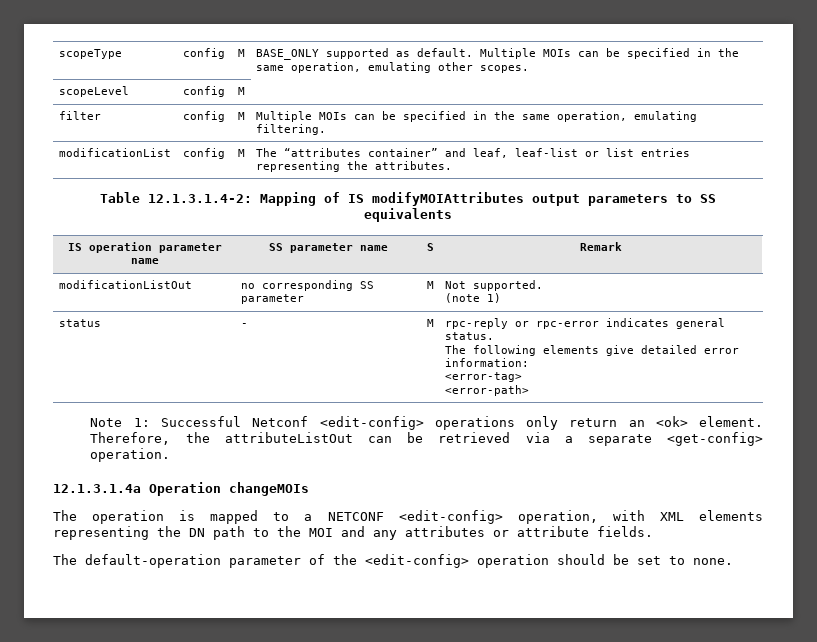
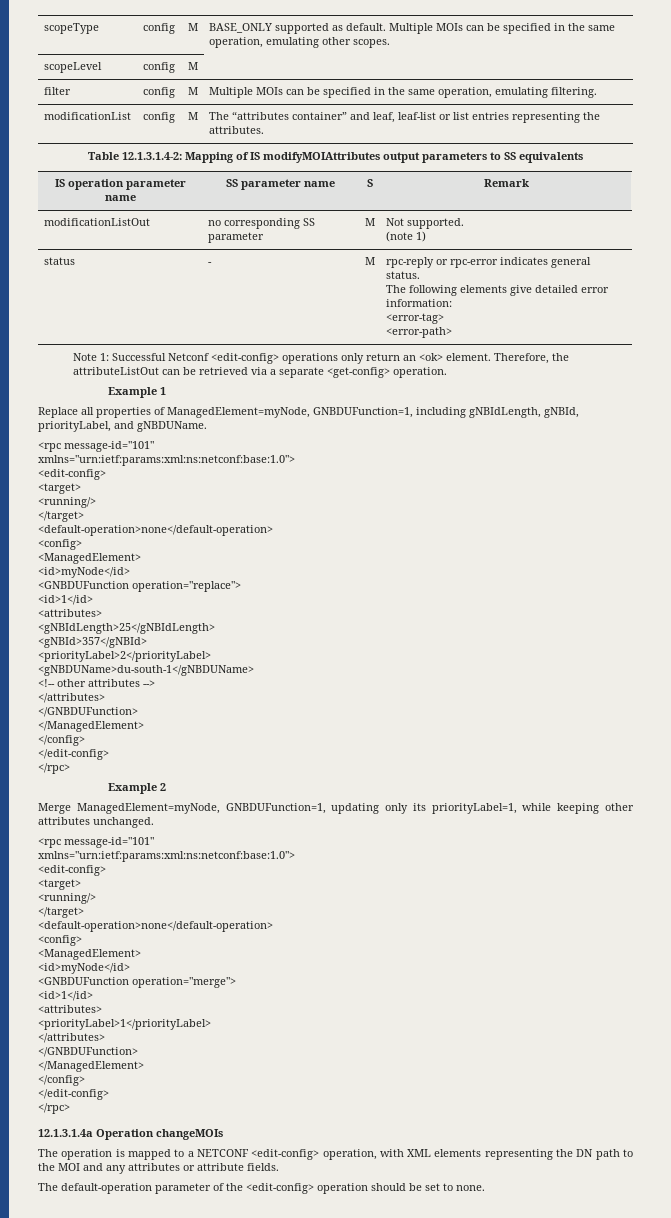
(171, 455) none -> [108,387,167,398] [38,407,579,418] [38,421,207,432] [38,441,154,452] [38,455,295,466] [38,469,106,480] [38,483,81,494] [38,497,96,508] [38,511,84,522] [38,525,273,536] [38,539,82,550] [38,553,141,564] [38,567,130,578] [38,581,241,592] [38,595,93,605] [38,609,102,617] [38,623,215,634] [38,637,147,648] [38,651,211,662] [38,665,254,676] [38,679,155,687] [38,693,105,703] [38,707,138,717] [38,721,144,732] [38,735,85,746] [38,749,109,760] [38,763,70,774] [108,783,167,794] [38,803,634,814] [38,817,154,828] [38,837,154,848] [38,851,295,862] [38,865,106,876] [38,879,81,890] [38,893,96,904] [38,907,84,918] [38,921,273,932] [38,935,82,946] [38,949,141,960] [38,963,130,974] [38,977,236,988] [38,991,93,1001] [38,1005,102,1013] [38,1019,211,1030] [38,1033,105,1043] [38,1047,138,1057] [38,1061,144,1072] [38,1075,85,1086] [38,1089,109,1100] [38,1103,70,1114] // Example 1 // Replace all properties of ManagedElement=myNode, GNBDUFunction=1, including gNBIdLength, gNBId, priorityLabel, and gNBDUName. // <rpc message-id="101" // xmlns="urn:ietf:params:xml:ns:netconf:base:1.0"> // <edit-config> // <target> // <running/> // </target> // <default-operation>none</default-operation> // <config> // <ManagedElement> // <id>myNode</id> // <GNBDUFunction operation="replace"> // <id>1</id> // <attributes> // <gNBIdLength>25</gNBIdLength> // <gNBId>357</gNBId> // <priorityLabel>2</priorityLabel> // <gNBDUName>du-south-1</gNBDUName> // <!-- other attributes --> // </attributes> // </GNBDUFunction> // </ManagedElement> // </config> // </edit-config> // </rpc> // Example 2 // Merge ManagedElement=myNode, GNBDUFunction=1, updating only its priorityLabel=1, while keeping other attributes unchanged. // <rpc message-id="101" // xmlns="urn:ietf:params:xml:ns:netconf:base:1.0"> // <edit-config> // <target> // <running/> // </target> // <default-operation>none</default-operation> // <config> // <ManagedElement> // <id>myNode</id> // <GNBDUFunction operation="merge"> // <id>1</id> // <attributes> // <priorityLabel>1</priorityLabel> // </attributes> // </GNBDUFunction> // </ManagedElement> // </config> // </edit-config> // </rpc>

